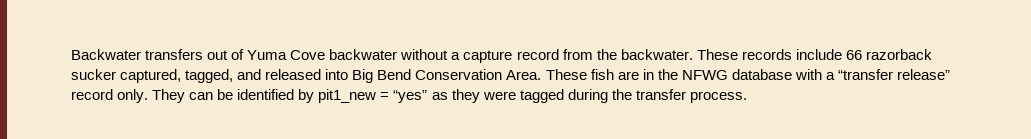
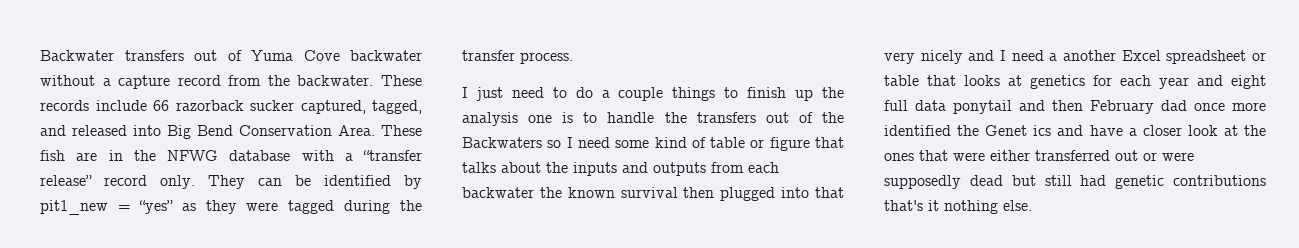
(747, 97) none -> [462,87,844,101] [462,112,844,126] [462,137,844,151] [462,162,779,176] [462,187,844,201] [884,50,1266,64] [884,75,1266,89] [884,100,1266,114] [884,125,1266,136] [884,150,1194,161] [884,175,1266,189] [884,200,1032,214] // I just need to do a couple things to finish up the analysis one is to handle the transfers out of the Backwaters so I need some kind of table or figure that talks about the inputs and outputs from each backwater the known survival then plugged into that very nicely and I need a another Excel spreadsheet or table that looks at genetics for each year and eight full data ponytail and then February dad once more identified the Genet ics and have a closer look at the ones that were either transferred out or were supposedly dead but still had genetic contributions that's it nothing else.

